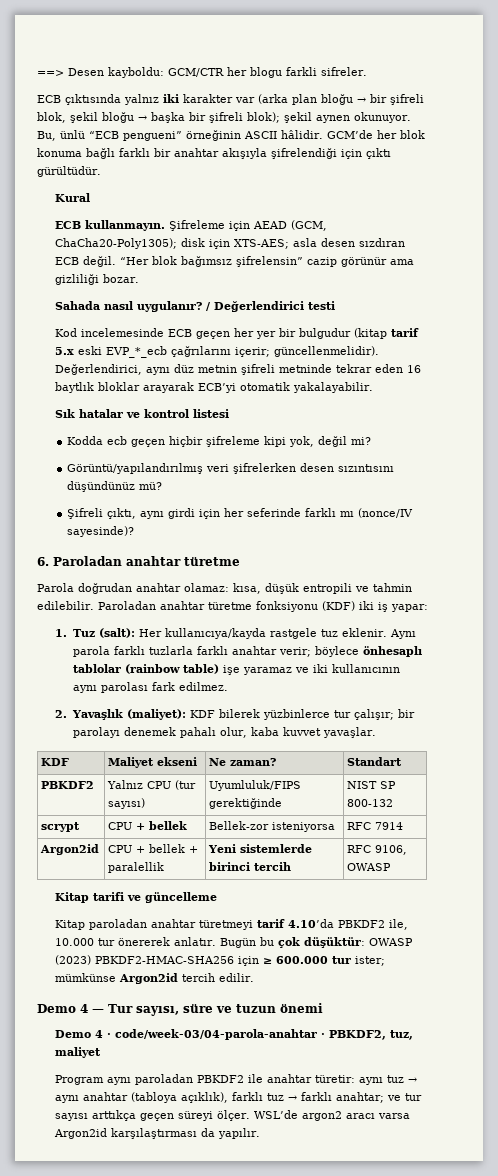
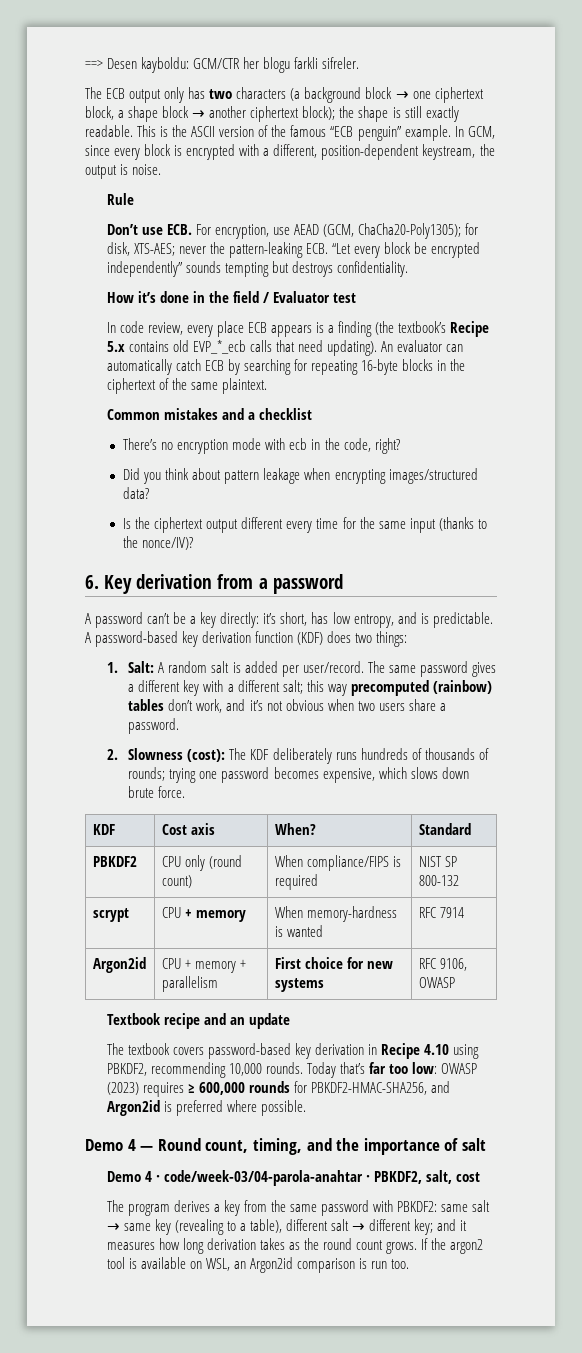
[37,94,424,105] [37,112,411,123] [37,130,425,141] [37,148,391,159] [37,166,101,177] [55,193,91,202] [55,220,328,231] [55,238,406,249] [55,256,415,267] [55,274,140,285] [55,301,336,312] [55,328,420,339] [55,346,380,358] [55,364,422,375] [55,382,374,393] [55,409,230,418] [67,436,372,447] [67,463,395,474] [67,481,163,492] [67,508,414,519] [67,526,135,537] [37,556,240,566] [37,583,412,594] [37,601,428,612] [55,628,417,639] [73,646,423,657] [73,664,401,675] [73,682,229,693] [55,709,416,720] [73,727,377,738] [41,758,70,766] [108,757,198,768] [209,758,277,766] [347,757,403,766] [41,781,95,789] [107,780,197,790] [108,798,146,809] [209,780,302,791] [209,798,283,809] ECB çıktısında yalnız iki karakter var (arka plan bloğu → bir şifreli blok, şekil bloğu → başka bir şifreli blok); şekil aynen okunuyor. Bu, ünlü “ECB pengueni” örneğinin ASCII hâlidir. GCM’de her blok konuma bağlı farklı bir anahtar akışıyla şifrelendiği için çıktı gürültüdür. // Kural // ECB kullanmayın. Şifreleme için AEAD (GCM, ChaCha20-Poly1305); disk için XTS-AES; asla desen sızdıran ECB değil. “Her blok bağımsız şifrelensin” cazip görünür ama gizliliği bozar. // Sahada nasıl uygulanır? / Değerlendirici testi // Kod incelemesinde ECB geçen her yer bir bulgudur (kitap tarif 5.x eski EVP_*_ecb çağrılarını içerir; güncellenmelidir). Değerlendirici, aynı düz metnin şifreli metninde tekrar eden 16 baytlık bloklar arayarak ECB’yi otomatik yakalayabilir. // Sık hatalar ve kontrol listesi // Kodda ecb geçen hiçbir şifreleme kipi yok, değil mi? // Görüntü/yapılandırılmış veri şifrelerken desen sızıntısını düşündünüz mü? // Şifreli çıktı, aynı girdi için her seferinde farklı mı (nonce/IV sayesinde)? // 6. Paroladan anahtar türetme // Parola doğrudan anahtar olamaz: kısa, düşük entropili ve tahmin edilebilir. Paroladan anahtar türetme fonksiyonu (KDF) iki iş yapar: // 1. Tuz (salt): Her kullanıcıya/kayda rastgele tuz eklenir. Aynı parola farklı tuzlarla farklı anahtar verir; böylece önhesaplı tablolar (rainbow table) işe yaramaz ve iki kullanıcının aynı parolası fark edilmez. // 2. Yavaşlık (maliyet): KDF bilerek yüzbinlerce tur çalışır; bir parolayı denemek pahalı olur, kaba kuvvet yavaşlar. // KDF | Maliyet ekseni | Ne zaman? | Standart // PBKDF2 | Yalnız CPU (tur sayısı) | Uyumluluk/FIPS gerektiğinde -> [85,87,484,103] [85,106,459,122] [85,125,495,141] [85,144,495,160] [85,164,162,179] [106,193,134,205] [106,223,479,239] [106,242,481,258] [106,261,408,277] [106,291,357,303] [106,321,490,337] [106,340,464,356] [106,359,466,375] [106,378,267,394] [106,408,312,420] [123,438,400,454] [123,468,478,484] [123,487,150,499] [123,517,487,533] [123,536,194,550] [85,574,343,594] [85,612,493,628] [85,631,408,647] [106,661,496,677] [128,680,492,696] [128,699,446,713] [128,718,180,734] [106,748,489,764] [128,767,469,783] [128,786,186,798] [92,824,115,835] [161,823,216,835] [274,823,316,835] [418,823,471,835] [92,856,137,867] [161,855,243,871] [161,875,192,888] [274,855,402,871] [274,874,318,890] The ECB output only has two characters (a background block → one ciphertext block, a shape block → another ciphertext block); the shape is still exactly readable. This is the ASCII version of the famous “ECB penguin” example. In GCM, since every block is encrypted with a different, position-dependent keystream, the output is noise. // Rule // Don’t use ECB. For encryption, use AEAD (GCM, ChaCha20-Poly1305); for disk, XTS-AES; never the pattern-leaking ECB. “Let every block be encrypted independently” sounds tempting but destroys confidentiality. // How it’s done in the field / Evaluator test // In code review, every place ECB appears is a finding (the textbook’s Recipe 5.x contains old EVP_*_ecb calls that need updating). An evaluator can automatically catch ECB by searching for repeating 16-byte blocks in the ciphertext of the same plaintext. // Common mistakes and a checklist // There’s no encryption mode with ecb in the code, right? // Did you think about pattern leakage when encrypting images/structured data? // Is the ciphertext output different every time for the same input (thanks to the nonce/IV)? // 6. Key derivation from a password // A password can’t be a key directly: it’s short, has low entropy, and is predictable. A password-based key derivation function (KDF) does two things: // 1. Salt: A random salt is added per user/record. The same password gives a different key with a different salt; this way precomputed (rainbow) tables don’t work, and it’s not obvious when two users share a password. // 2. Slowness (cost): The KDF deliberately runs hundreds of thousands of rounds; trying one password becomes expensive, which slows down brute force. // KDF | Cost axis | When? | Standard // PBKDF2 | CPU only (round count) | When compliance/FIPS is required
[149,821,188,830] [209,821,336,832] bellek | Bellek-zor isteniyorsa -> [196,910,247,922] [274,906,398,922] [274,925,324,937] memory | When memory-hardness is wanted
[149,844,199,853] [108,862,165,873] [208,844,313,853] [209,862,292,871] [347,845,408,855] [347,863,392,871] [55,892,218,903] [55,919,409,930] [55,937,414,948] [55,955,386,966] [55,973,255,984] [37,1003,323,1016] bellek + paralellik | Yeni sistemlerde birinci tercih | RFC 9106, OWASP // Kitap tarifi ve güncelleme // Kitap paroladan anahtar türetmeyi tarif 4.10’da PBKDF2 ile, 10.000 tur önererek anlatır. Bugün bu çok düşüktür: OWASP (2023) PBKDF2-HMAC-SHA256 için ≥ 600.000 tur ister; mümkünse Argon2id tercih edilir. // Demo 4 — Tur sayısı, süre ve tuzun önemi -> [195,959,247,973] [161,976,218,992] [274,957,394,969] [274,978,324,992] [418,958,468,971] [418,977,455,988] [106,1013,290,1029] [106,1043,480,1059] [106,1062,478,1078] [106,1081,451,1097] [106,1100,306,1116] [85,1138,486,1155] memory + parallelism | First choice for new systems | RFC 9106, OWASP // Textbook recipe and an update // The textbook covers password-based key derivation in Recipe 4.10 using PBKDF2, recommending 10,000 rounds. Today that’s far too low: OWASP (2023) requires ≥ 600,000 rounds for PBKDF2-HMAC-SHA256, and Argon2id is preferred where possible. // Demo 4 — Round count, timing, and the importance of salt
[390,1030,414,1040] [55,1047,102,1058] [55,1074,418,1085] [55,1092,423,1103] [55,1110,411,1121] [54,1128,261,1139] tuz, maliyet // Program aynı paroladan PBKDF2 ile anahtar türetir: aynı tuz → aynı anahtar (tabloya açıklık), farklı tuz → farklı anahtar; ve tur sayısı arttıkça geçen süreyi ölçer. WSL’de argon2 aracı varsa Argon2id karşılaştırması da yapılır. -> [425,1170,481,1184] [106,1200,491,1216] [106,1219,468,1235] [106,1238,484,1254] [106,1257,410,1273] salt, cost // The program derives a key from the same password with PBKDF2: same salt → same key (revealing to a table), different salt → different key; and it measures how long derivation takes as the round count grows. If the argon2 tool is available on WSL, an Argon2id comparison is run too.

